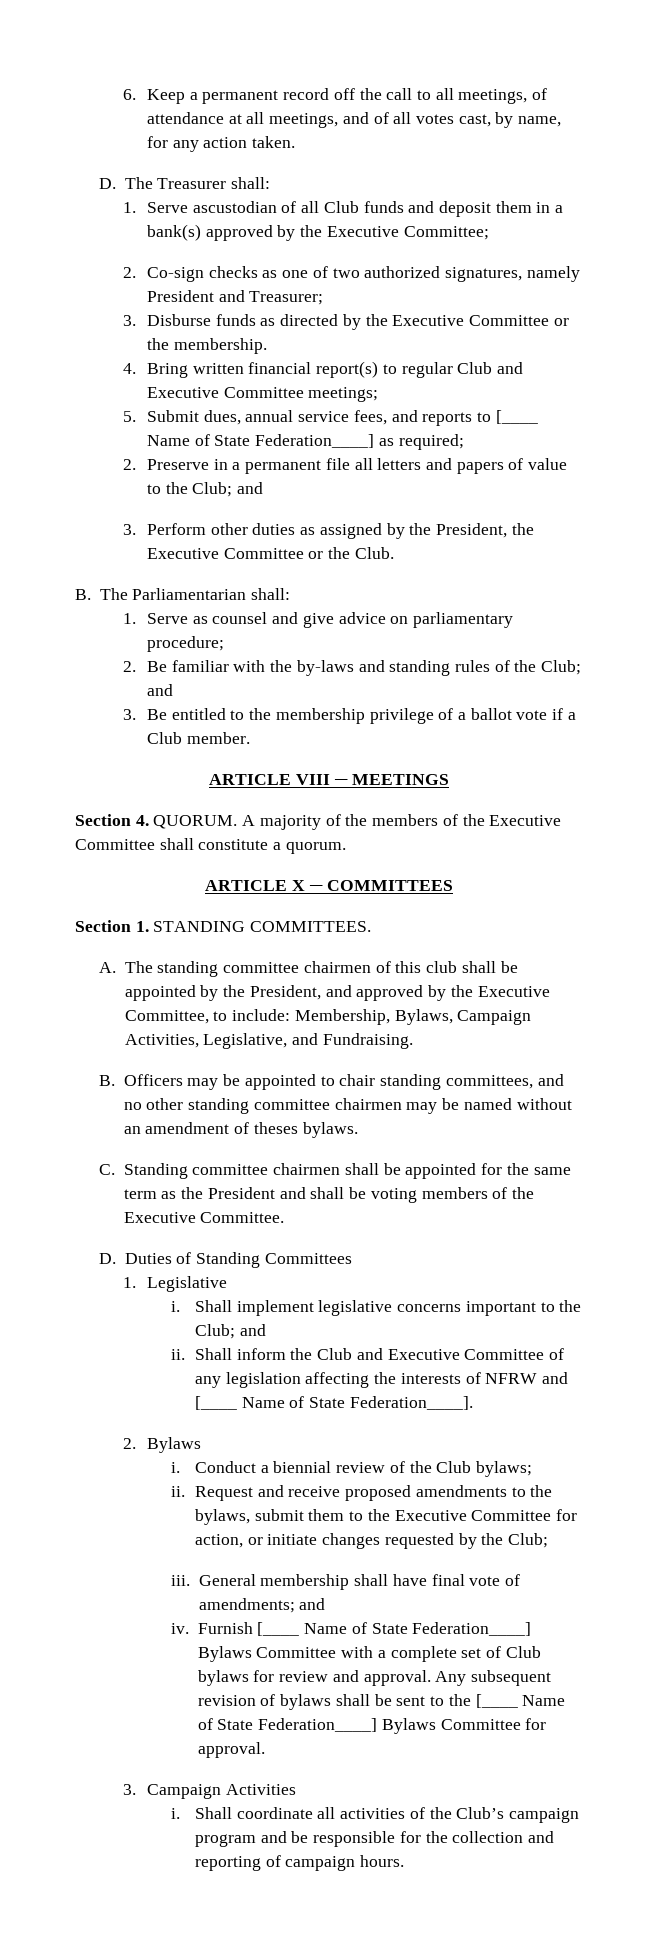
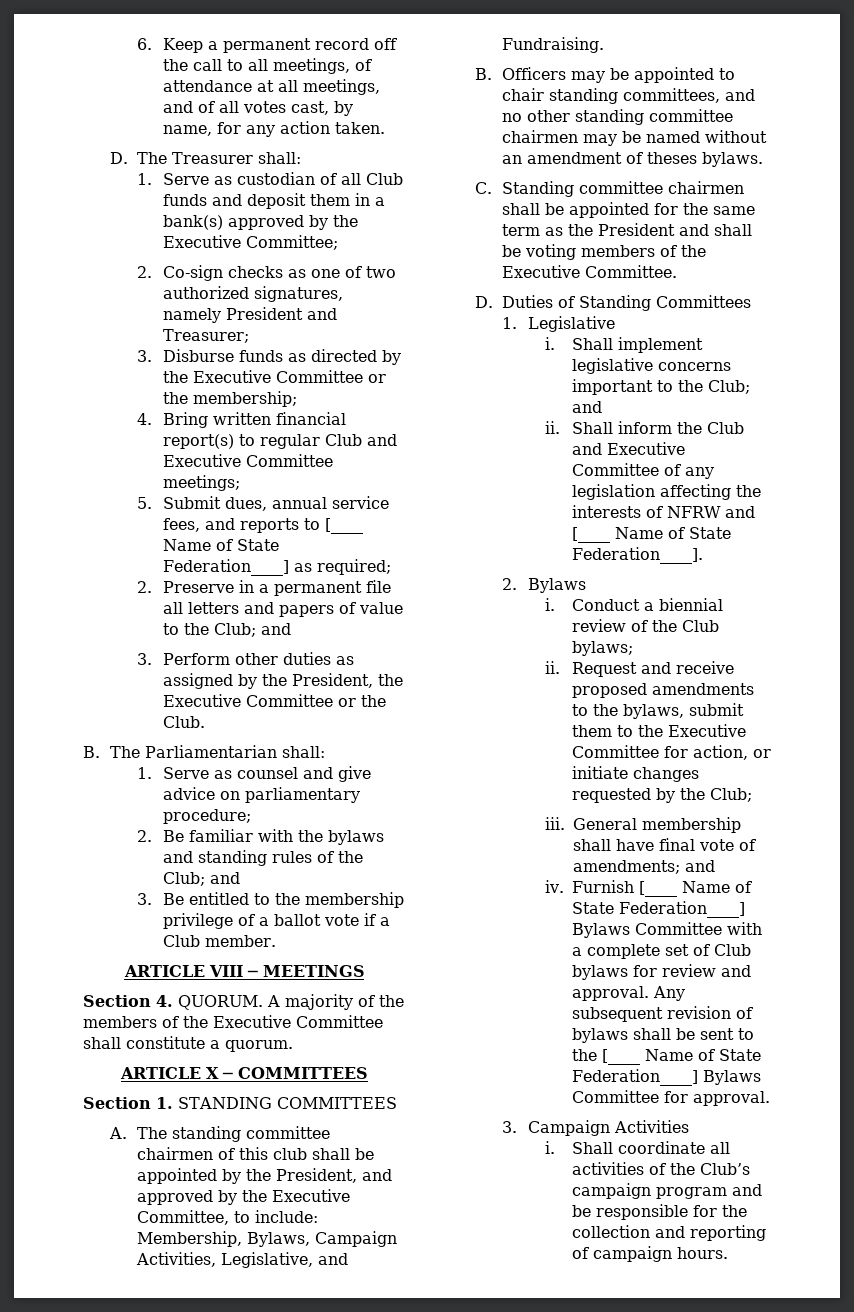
[192,201,277,213] ascustodian -> [214,172,316,185] as custodian
[173,338,267,354] membership. -> [193,391,298,407] membership;
[296,660,354,676] by-laws -> [328,830,385,845] bylaws
[250,921,372,932] COMMITTEES. -> [276,1097,397,1109] COMMITTEES

